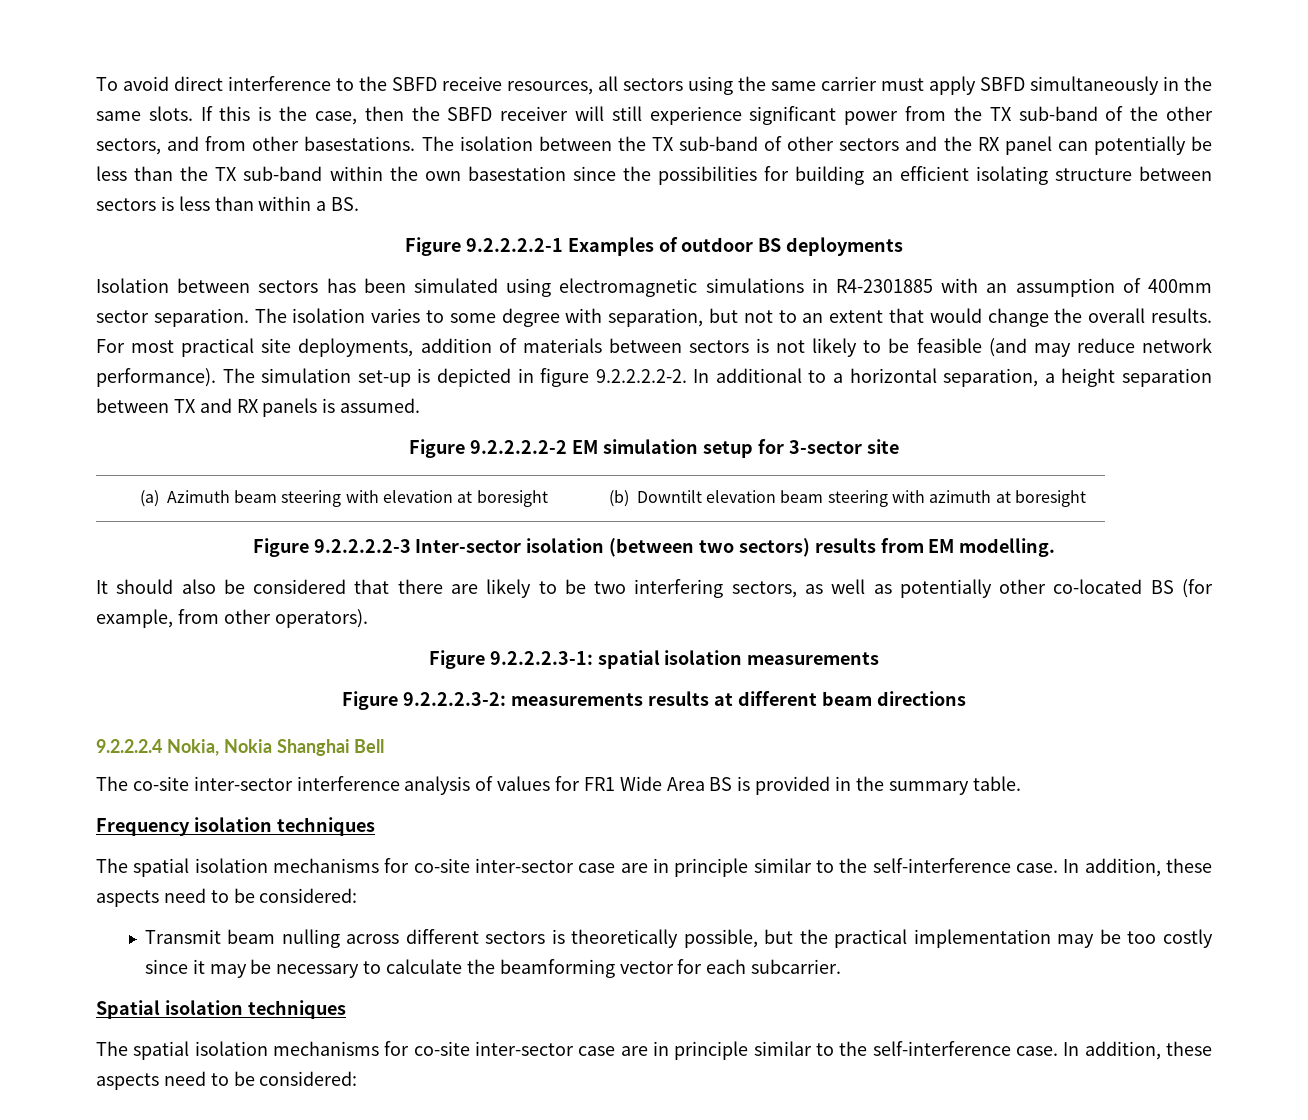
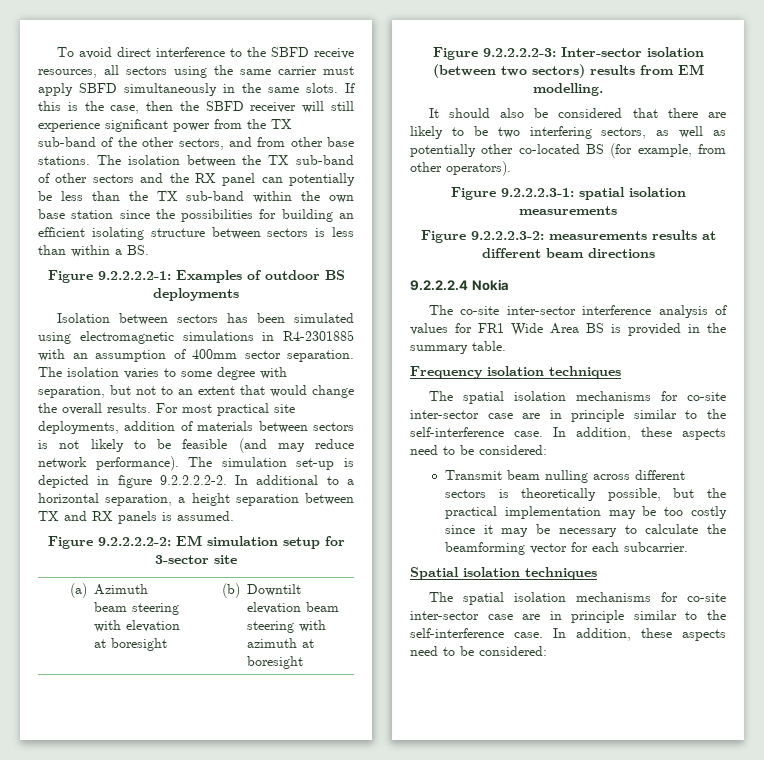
[304,136,416,151] basestations. -> [327,137,354,147] [38,156,90,165] base stations.
[467,166,566,181] basestation -> [38,209,114,219] base station
[465,238,563,252] 9.2.2.2.2-1 -> [97,271,171,280] 9.2.2.2.2-1:
[470,440,568,454] 9.2.2.2.2-2 -> [97,537,171,546] 9.2.2.2.2-2:
[313,539,411,553] 9.2.2.2.2-3 -> [482,48,556,57] 9.2.2.2.2-3:
[166,739,219,756] Nokia, -> (468, 285) none
[276,739,385,756] Shanghai Bell -> (509, 285) none

